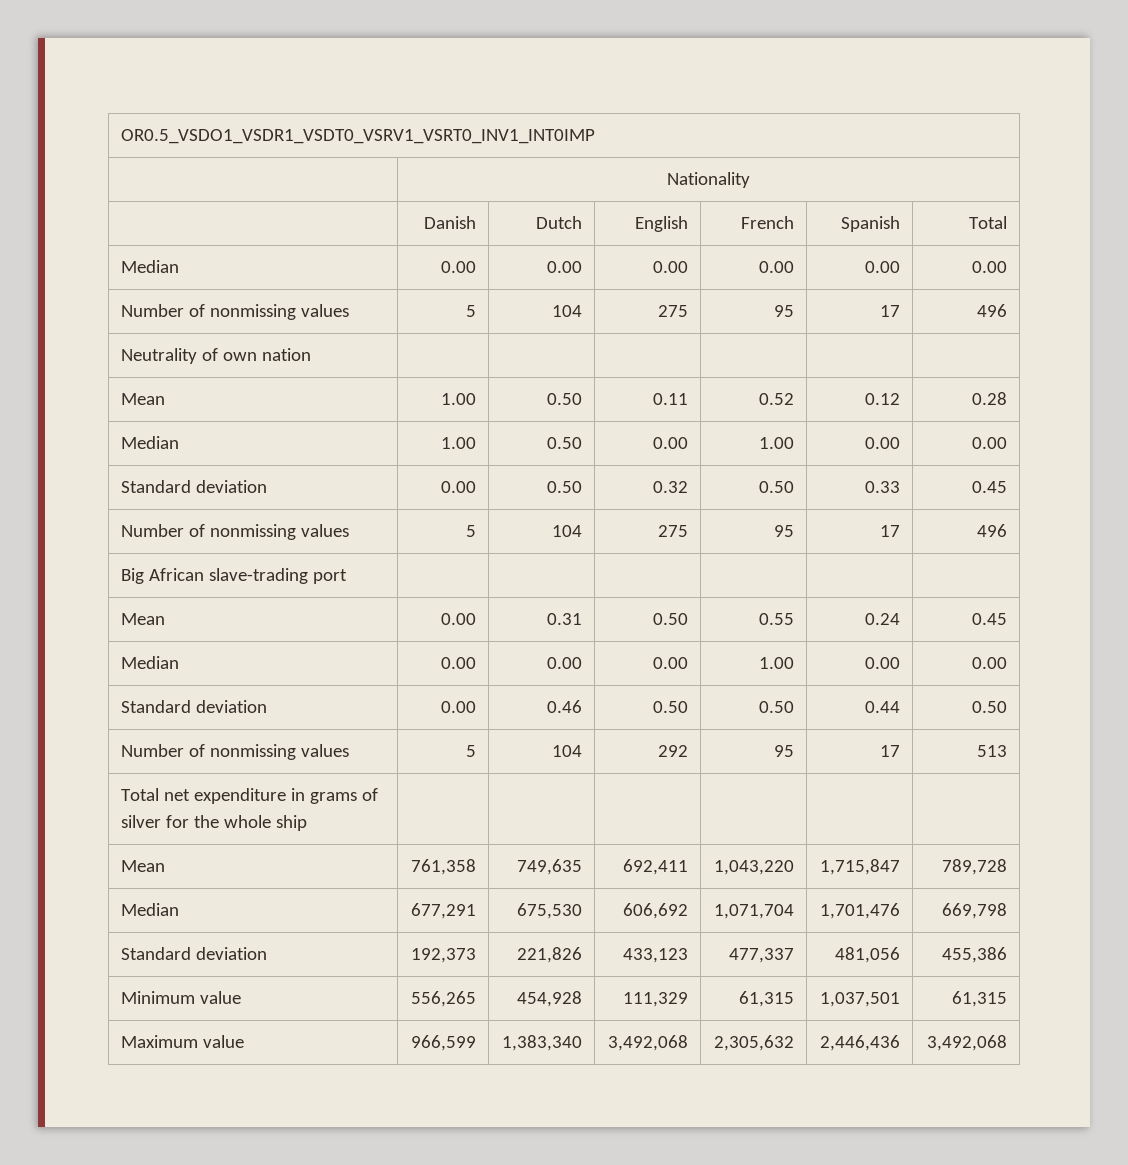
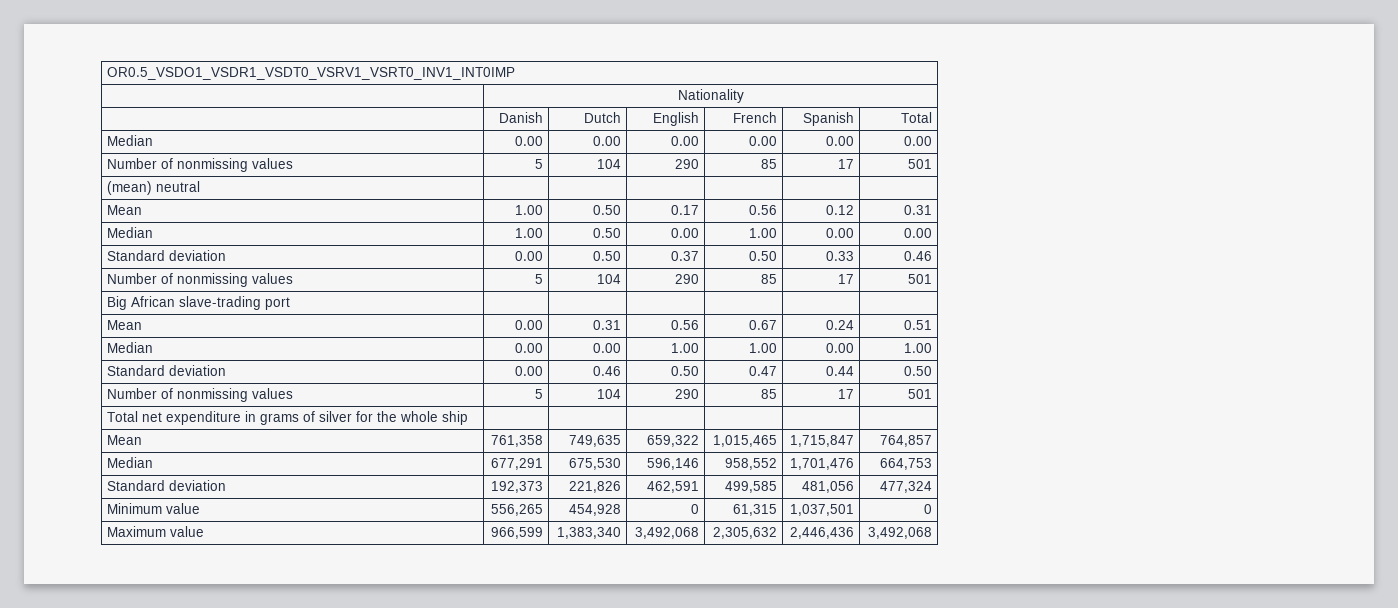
[658,305,689,317] [774,305,795,317] [880,305,901,317] [977,304,1008,317] [120,348,311,364] 275 | 95 | 17 | 496 // Neutrality of own nation -> [674,159,699,169] [760,159,777,169] [837,159,854,169] [907,159,932,169] [107,181,201,195] 290 | 85 | 17 | 501 // (mean) neutral
[653,393,689,405] [759,393,795,405] 0.11 | 0.52 -> [670,205,699,215] [748,205,777,215] 0.17 | 0.56
[972,392,1008,405] 0.28 -> [903,205,932,215] 0.31
[653,481,689,493] 0.32 -> [670,251,699,261] 0.37
[972,481,1008,493] [120,524,349,540] [466,525,477,537] [552,525,583,537] [658,525,689,537] [774,525,795,537] [880,525,901,537] [977,524,1008,537] 0.45 // Number of nonmissing values | 5 | 104 | 275 | 95 | 17 | 496 -> [903,251,932,261] [107,273,294,287] [534,274,543,284] [596,274,621,284] [674,274,699,284] [760,274,777,284] [837,274,854,284] [907,274,932,284] 0.46 // Number of nonmissing values | 5 | 104 | 290 | 85 | 17 | 501
[653,613,689,625] [759,613,795,625] 0.50 | 0.55 -> [670,320,699,330] [748,320,777,330] 0.56 | 0.67
[972,613,1008,625] [120,656,179,669] [441,657,477,669] [547,657,583,669] [653,657,689,669] [759,657,795,669] [865,657,901,669] [972,657,1008,669] 0.45 // Median | 0.00 | 0.00 | 0.00 | 1.00 | 0.00 | 0.00 -> [903,320,932,330] [107,342,154,353] [514,343,543,353] [592,343,621,353] [670,343,699,353] [748,343,777,353] [825,343,854,353] [903,343,932,353] 0.51 // Median | 0.00 | 0.00 | 1.00 | 1.00 | 0.00 | 1.00
[759,701,795,713] 0.50 -> [748,366,777,376] 0.47
[658,745,689,757] [774,745,795,757] [880,745,901,757] [977,745,1008,757] 292 | 95 | 17 | 513 -> [674,389,699,399] [760,389,777,399] [837,389,854,399] [907,389,932,399] 290 | 85 | 17 | 501
[623,859,689,875] [714,860,795,875] 692,411 | 1,043,220 -> [646,435,699,447] [712,435,777,447] 659,322 | 1,015,465
[942,859,1008,875] 789,728 -> [879,435,932,447] 764,857
[623,903,689,919] [714,904,795,919] 606,692 | 1,071,704 -> [646,458,699,470] [724,458,777,470] 596,146 | 958,552
[942,903,1008,919] 669,798 -> [879,458,932,470] 664,753
[623,948,689,963] [729,948,795,963] 433,123 | 477,337 -> [646,481,699,493] [724,481,777,493] 462,591 | 499,585
[942,947,1008,963] 455,386 -> [879,481,932,493] 477,324
[623,992,689,1007] 111,329 -> [690,504,699,514] 0
[952,991,1008,1007] 61,315 -> [923,504,932,514] 0

